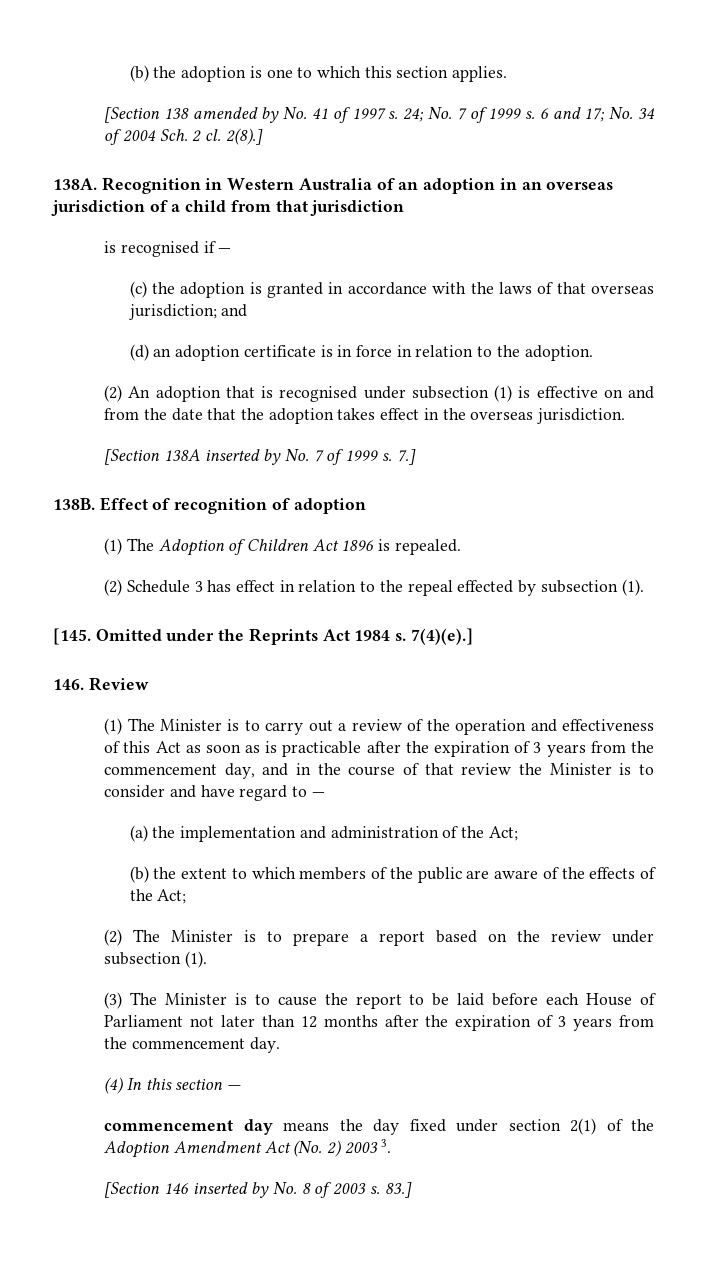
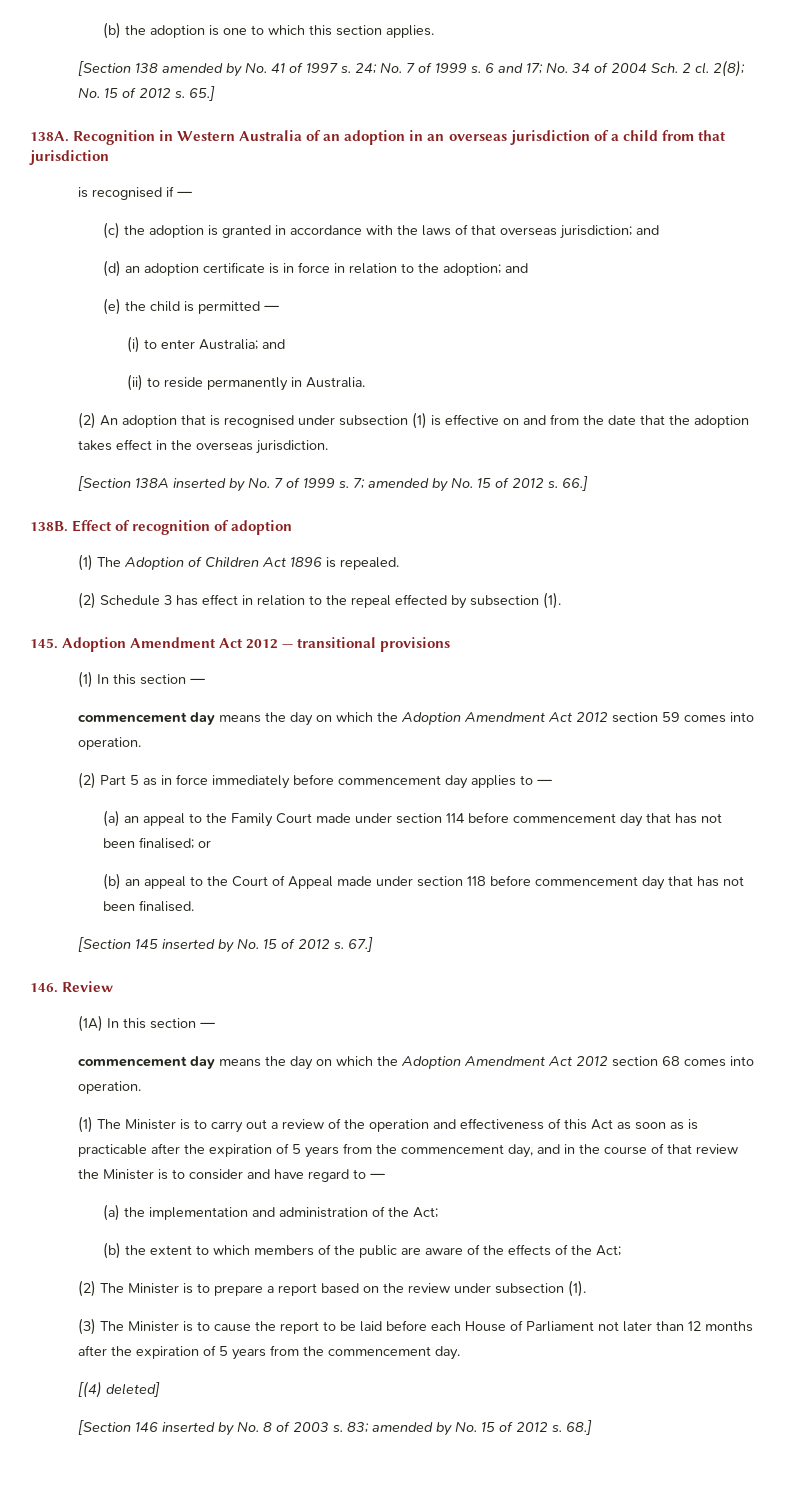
[225,128,263,145] 2(8).] -> [713,60,746,77] [78,86,216,101] 2(8); No. 15 of 2012 s. 65.]
[524,345,593,361] adoption. -> [442,263,528,276] [102,298,279,315] [126,336,285,353] [126,374,365,391] adoption; and // (e) the child is permitted — // (i) to enter Australia; and // (ii) to reside permanently in Australia.
[396,449,416,465] 7.] -> [353,476,589,492] 7; amended by No. 15 of 2012 s. 66.]
[53,628,473,645] [53,677,149,691] [145. Omitted under the Reprints Act 1984 s. 7(4)(e).] // 146. Review -> [30,637,451,652] [78,671,206,688] [78,712,755,726] [78,737,142,750] [78,772,553,789] [102,810,722,827] [102,837,211,849] [102,873,744,890] [102,900,194,912] [78,937,374,953] [30,981,114,993] [78,1015,216,1032] [78,1056,755,1070] [78,1081,142,1094] 145. Adoption Amendment Act 2012 — transitional provisions // (1) In this section — // commencement day means the day on which the Adoption Amendment Act 2012 section 59 comes into operation. // (2) Part 5 as in force immediately before commencement day applies to — // (a) an appeal to the Family Court made under section 114 before commencement day that has not been finalised; or // (b) an appeal to the Court of Appeal made under section 118 before commencement day that has not been finalised. // [Section 145 inserted by No. 15 of 2012 s. 67.] // 146. Review // (1A) In this section — // commencement day means the day on which the Adoption Amendment Act 2012 section 68 comes into operation.
[533,742,542,753] 3 -> [292,1144,302,1154] 5
[558,1016,567,1027] 3 -> [219,1346,229,1356] 5
[104,1077,242,1094] [104,1118,655,1135] [104,1139,392,1158] (4) In this section — // commencement day means the day fixed under section 2(1) of the Adoption Amendment Act (No. 2) 2003 3. -> [78,1381,161,1398] [(4) deleted]
[384,1182,412,1198] 83.] -> [347,1420,593,1436] 83; amended by No. 15 of 2012 s. 68.]

